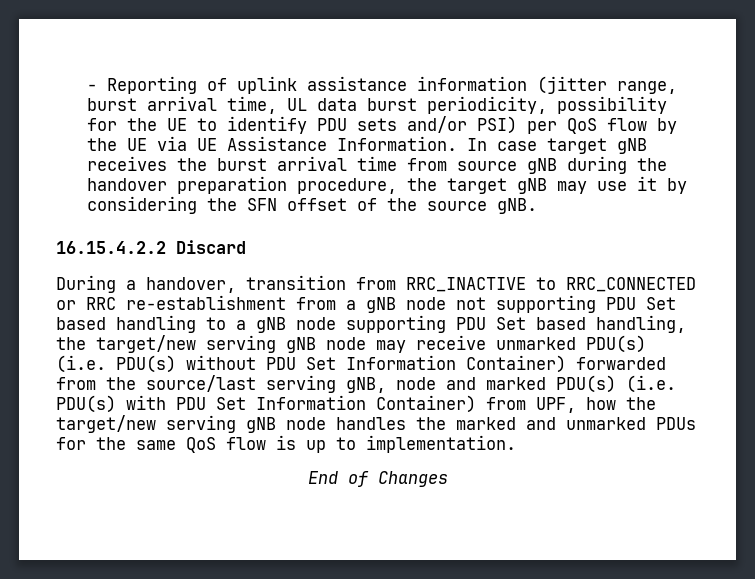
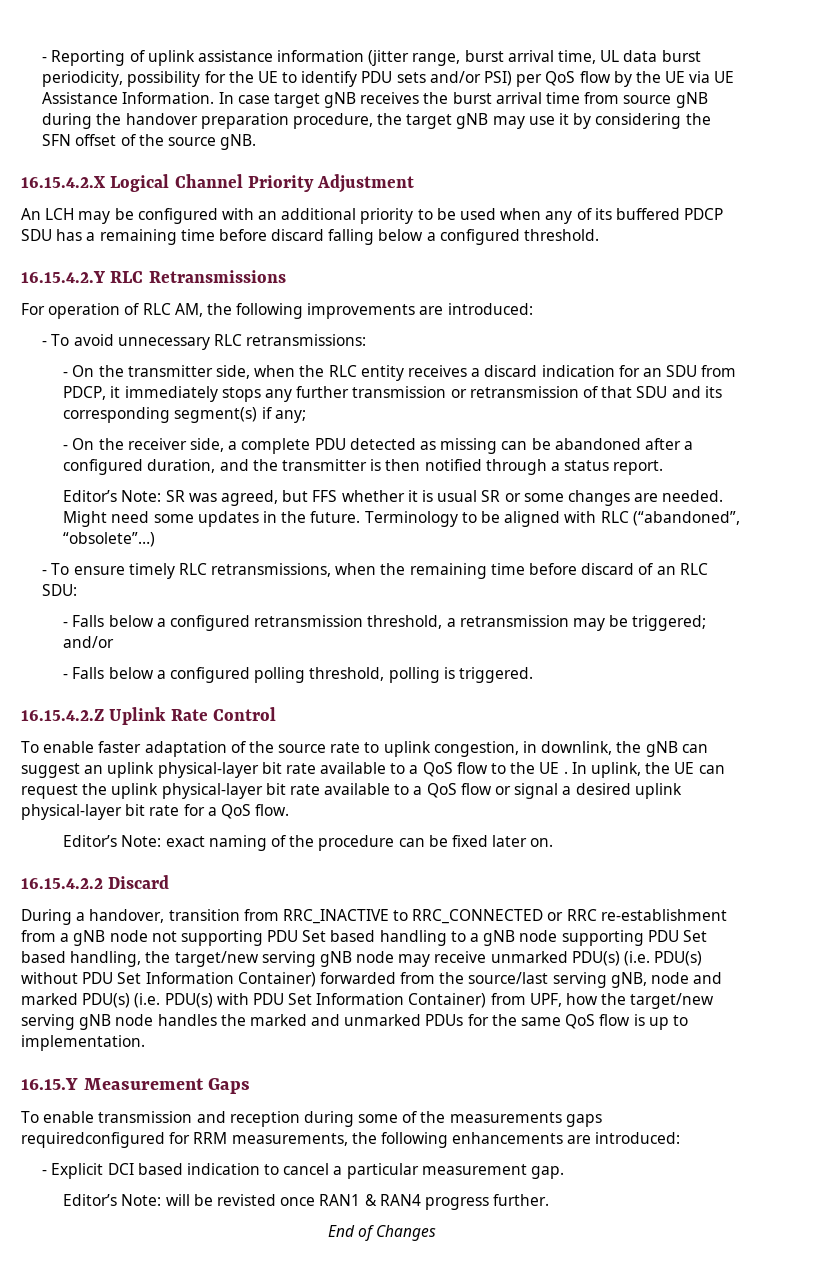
(538, 206) none -> [21,174,415,193] [21,208,724,224] [21,229,600,245] [21,270,286,283] [21,303,533,319] [42,334,367,350] [63,365,737,381] [63,386,722,402] [63,407,306,423] [63,438,694,454] [63,459,664,475] [63,490,724,506] [63,511,740,527] [63,532,156,547] [42,563,708,579] [42,584,78,596] [63,615,707,631] [63,636,115,648] [63,667,533,683] [21,707,276,725] [21,741,708,757] [21,762,725,778] [21,783,682,799] [21,804,290,820] [63,835,554,851] // 16.15.4.2.X Logical Channel Priority Adjustment // An LCH may be configured with an additional priority to be used when any of its buffered PDCP SDU has a remaining time before discard falling below a configured threshold. // 16.15.4.2.Y RLC Retransmissions // For operation of RLC AM, the following improvements are introduced: // - To avoid unnecessary RLC retransmissions: // - On the transmitter side, when the RLC entity receives a discard indication for an SDU from PDCP, it immediately stops any further transmission or retransmission of that SDU and its corresponding segment(s) if any; // - On the receiver side, a complete PDU detected as missing can be abandoned after a configured duration, and the transmitter is then notified through a status report. // Editor’s Note: SR was agreed, but FFS whether it is usual SR or some changes are needed. Might need some updates in the future. Terminology to be aligned with RLC (“abandoned”, “obsolete”…) // - To ensure timely RLC retransmissions, when the remaining time before discard of an RLC SDU: // - Falls below a configured retransmission threshold, a retransmission may be triggered; and/or // - Falls below a configured polling threshold, polling is triggered. // 16.15.4.2.Z Uplink Rate Control // To enable faster adaptation of the source rate to uplink congestion, in downlink, the gNB can suggest an uplink physical-layer bit rate available to a QoS flow to the UE . In uplink, the UE can request the uplink physical-layer bit rate available to a QoS flow or signal a desired uplink physical-layer bit rate for a QoS flow. // Editor’s Note: exact naming of the procedure can be fixed later on.
(516, 444) none -> [21,1078,251,1094] [21,1111,602,1127] [21,1132,681,1148] [42,1163,564,1179] [63,1194,550,1210] // 16.15.Y Measurement Gaps // To enable transmission and reception during some of the measurements gaps requiredconfigured for RRM measurements, the following enhancements are introduced: // - Explicit DCI based indication to cancel a particular measurement gap. // Editor’s Note: will be revisted once RAN1 & RAN4 progress further.

